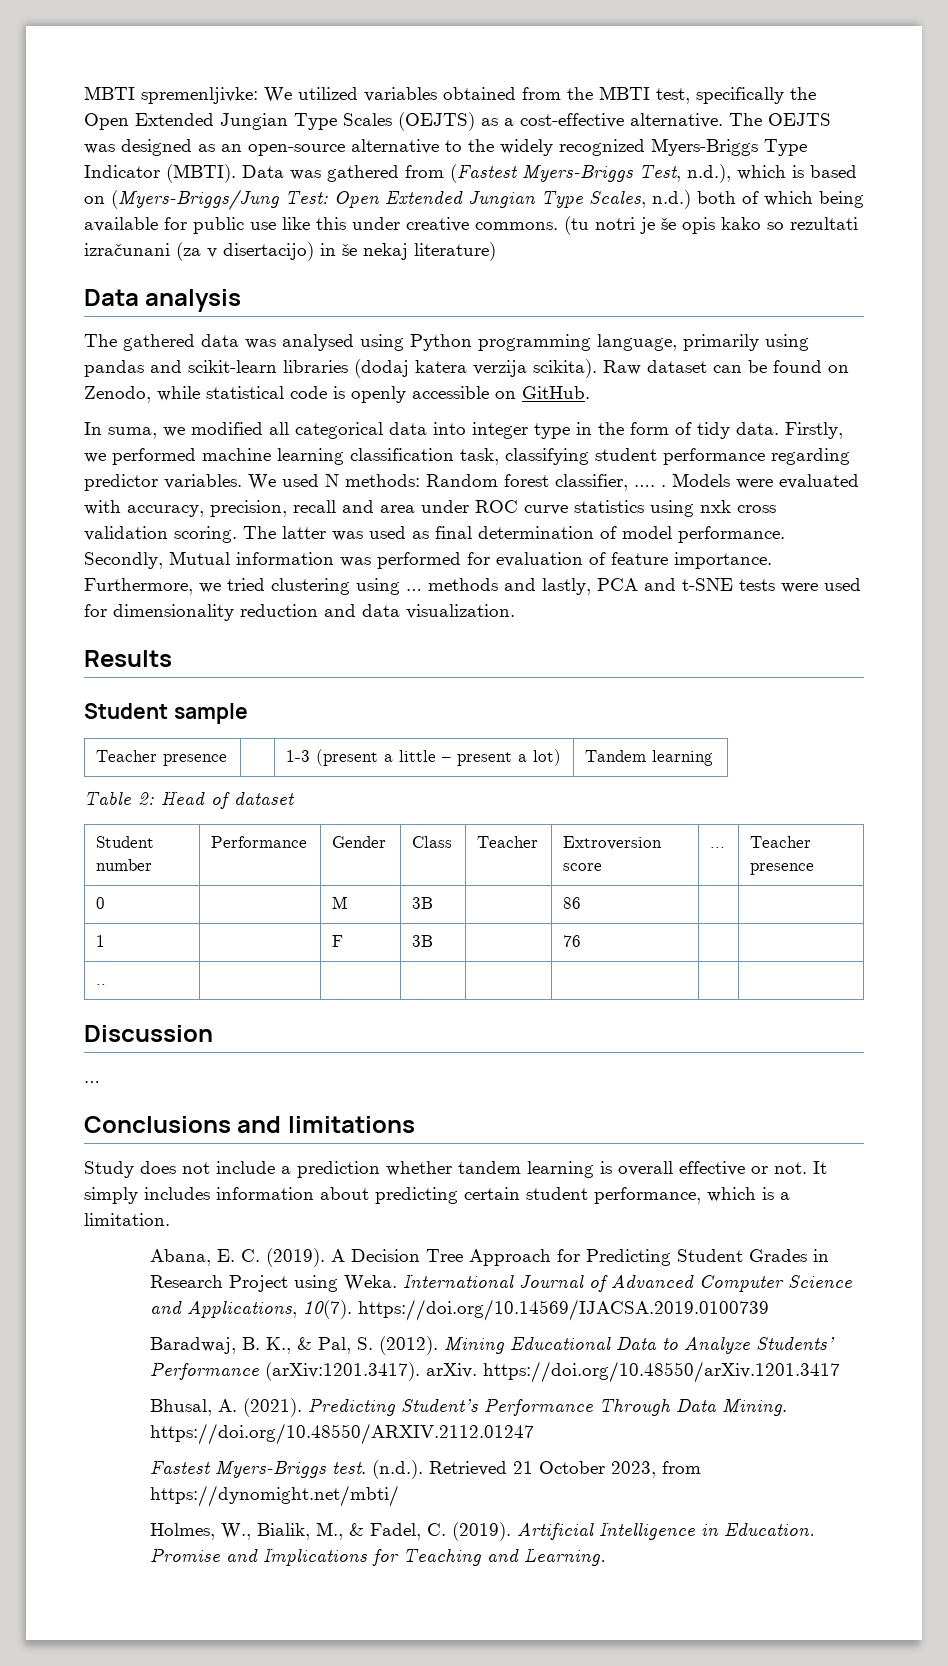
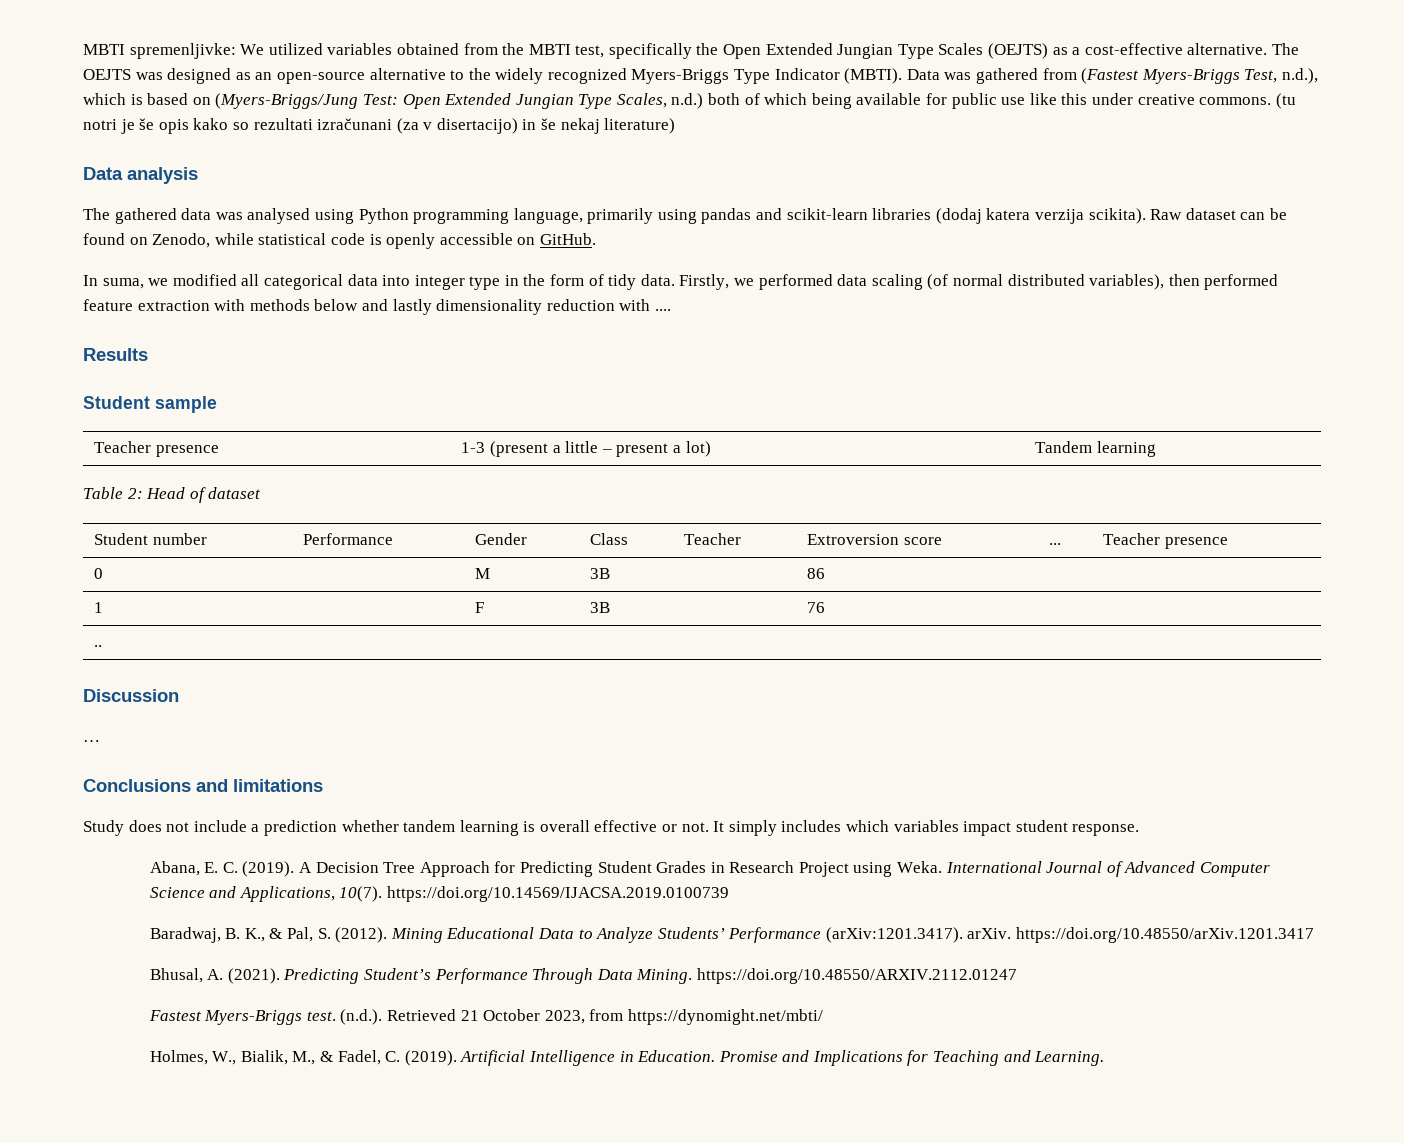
[202,448,850,465] [84,473,859,491] [84,500,776,517] [84,526,785,543] [84,551,772,569] [84,578,861,595] [84,604,515,621] machine learning classification task, classifying student performance regarding predictor variables. We used N methods: Random forest classifier, …. . Models were evaluated with accuracy, precision, recall and area under ROC curve statistics using nxk cross validation scoring. The latter was used as final determination of model performance. Secondly, Mutual information was performed for evaluation of feature importance. Furthermore, we tried clustering using … methods and lastly, PCA and t-SNE tests were used for dimensionality reduction and data visualization. -> [837,274,1279,290] [83,299,671,315] data scaling (of normal distributed variables), then performed feature extraction with methods below and lastly dimensionality reduction with ....
[216,1187,790,1204] [84,1213,170,1226] information about predicting certain student performance, which is a limitation. -> [846,820,1140,836] which variables impact student response.

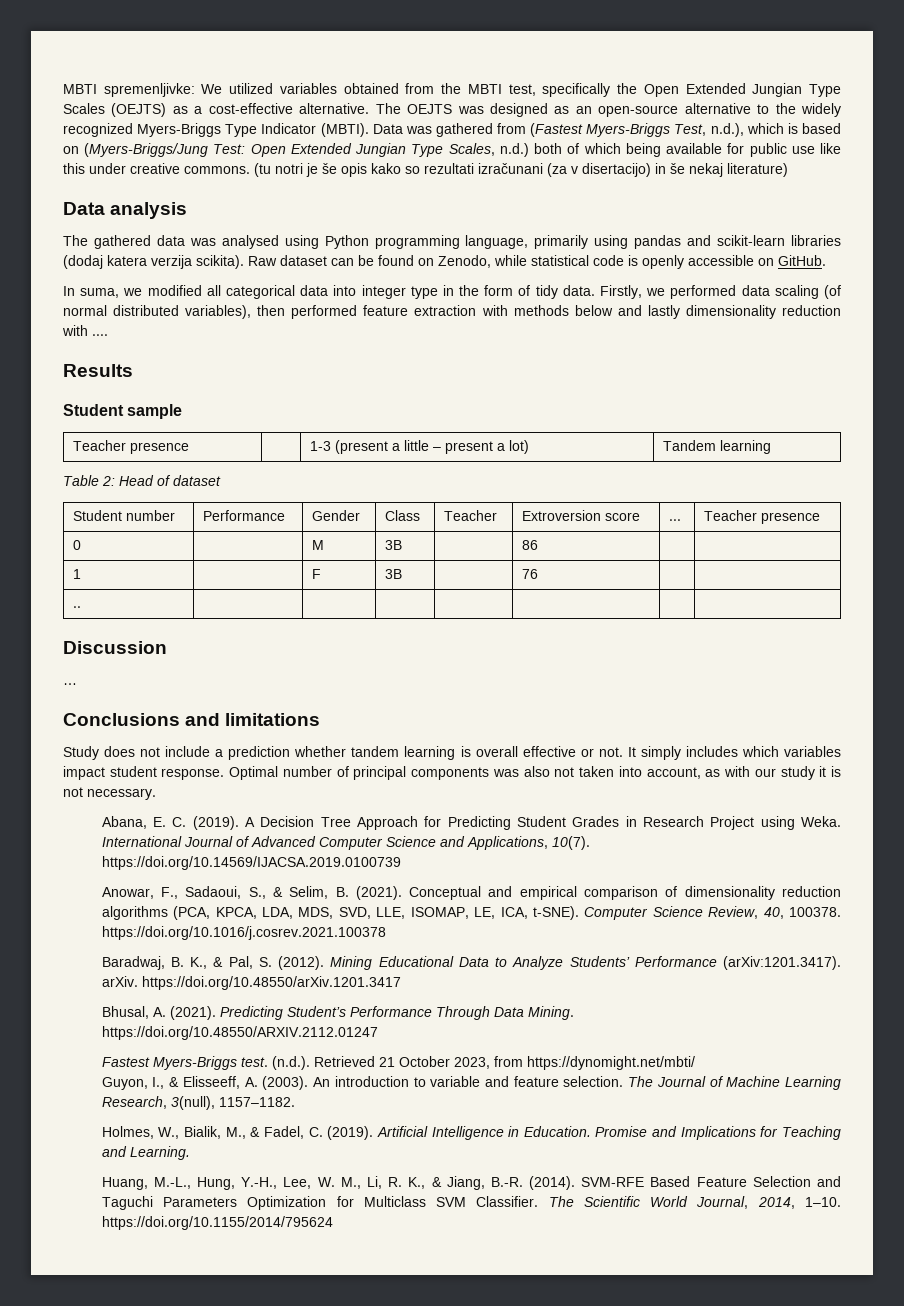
(1140, 830) none -> [229,766,841,780] [63,787,156,800] Optimal number of principal components was also not taken into account, as with our study it is not necessary.
(729, 894) none -> [101,886,841,900] [101,906,841,920] [101,926,386,940] // Anowar, F., Sadaoui, S., & Selim, B. (2021). Conceptual and empirical comparison of dimensionality reduction algorithms (PCA, KPCA, LDA, MDS, SVD, LLE, ISOMAP, LE, ICA, t-SNE). Computer Science Review, 40, 100378. https://doi.org/10.1016/j.cosrev.2021.100378
(823, 1017) none -> [101,1076,841,1090] [101,1096,295,1110] // Guyon, I., & Elisseeff, A. (2003). An introduction to variable and feature selection. The Journal of Machine Learning Research, 3(null), 1157–1182.
(1105, 1058) none -> [101,1176,842,1190] [101,1196,841,1210] [101,1216,333,1230] // Huang, M.-L., Hung, Y.-H., Lee, W. M., Li, R. K., & Jiang, B.-R. (2014). SVM-RFE Based Feature Selection and Taguchi Parameters Optimization for Multiclass SVM Classifier. The Scientific World Journal, 2014, 1–10. https://doi.org/10.1155/2014/795624

